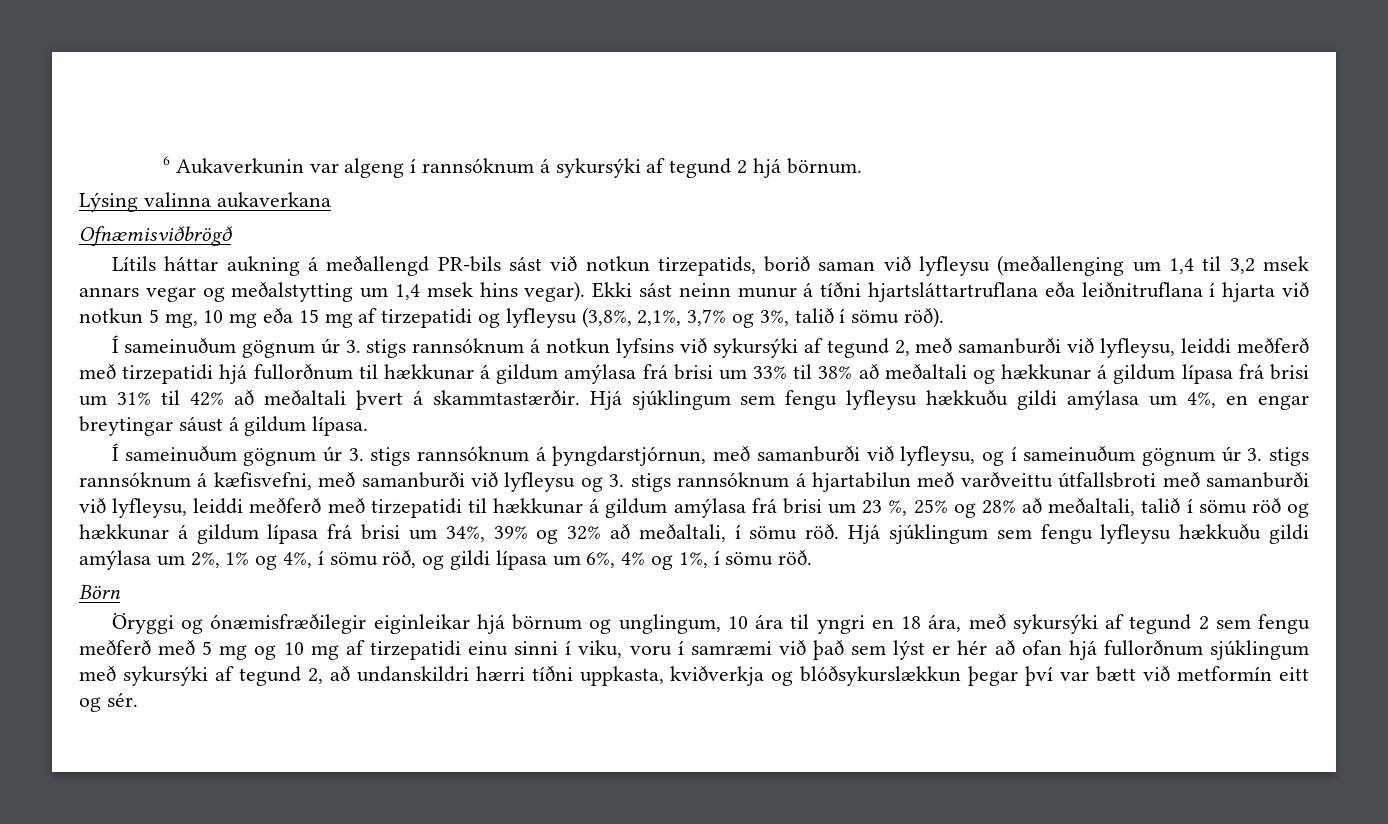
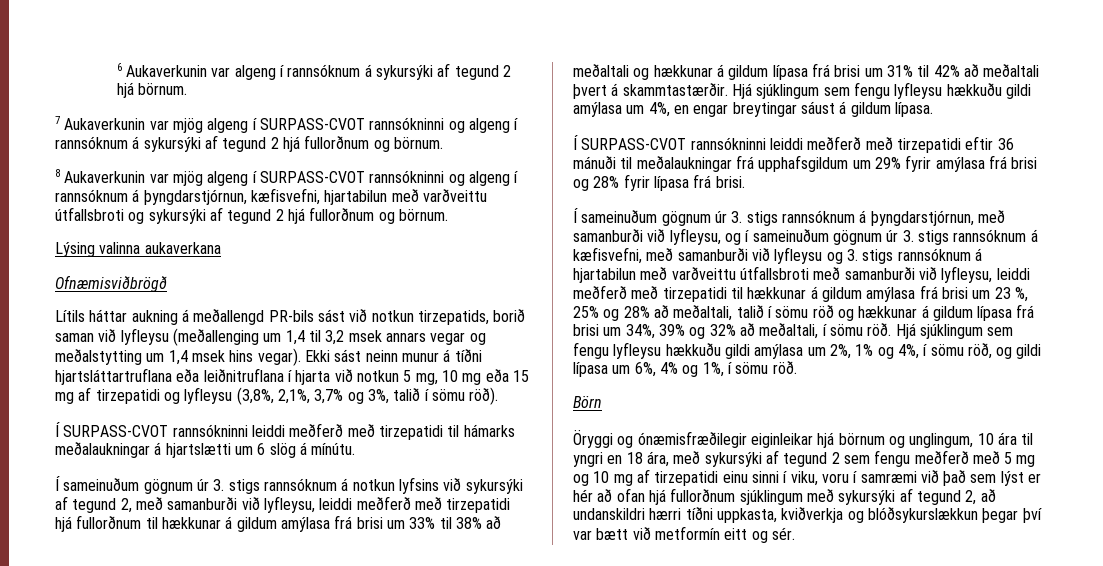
(862, 166) none -> [55,116,519,133] [55,135,443,152] [55,169,519,186] [55,188,487,205] [55,207,448,224] // 7 Aukaverkunin var mjög algeng í SURPASS-CVOT rannsókninni og algeng í rannsóknum á sykursýki af tegund 2 hjá fullorðnum og börnum. // 8 Aukaverkunin var mjög algeng í SURPASS-CVOT rannsókninni og algeng í rannsóknum á þyngdarstjórnun, kæfisvefni, hjartabilun með varðveittu útfallsbroti og sykursýki af tegund 2 hjá fullorðnum og börnum.
(945, 317) none -> [55,422,515,440] [55,442,356,458] // Í SURPASS-CVOT rannsókninni leiddi meðferð með tirzepatidi til hámarks meðalaukningar á hjartslætti um 6 slög á mínútu.
(369, 426) none -> [573,135,1014,153] [573,155,1038,172] [573,174,745,191] // Í SURPASS-CVOT rannsókninni leiddi meðferð með tirzepatidi eftir 36 mánuði til meðalaukningar frá upphafsgildum um 29% fyrir amýlasa frá brisi og 28% fyrir lípasa frá brisi.

